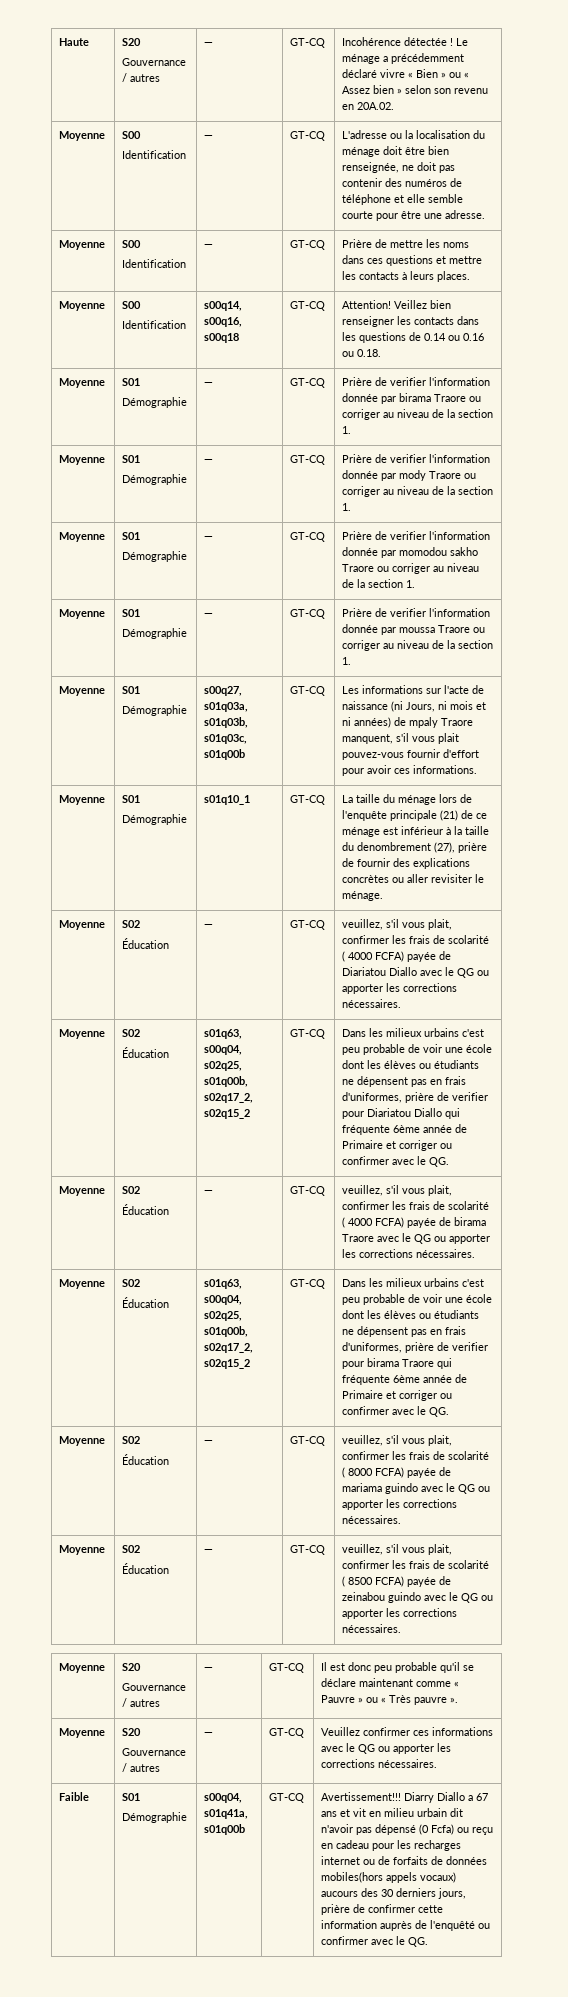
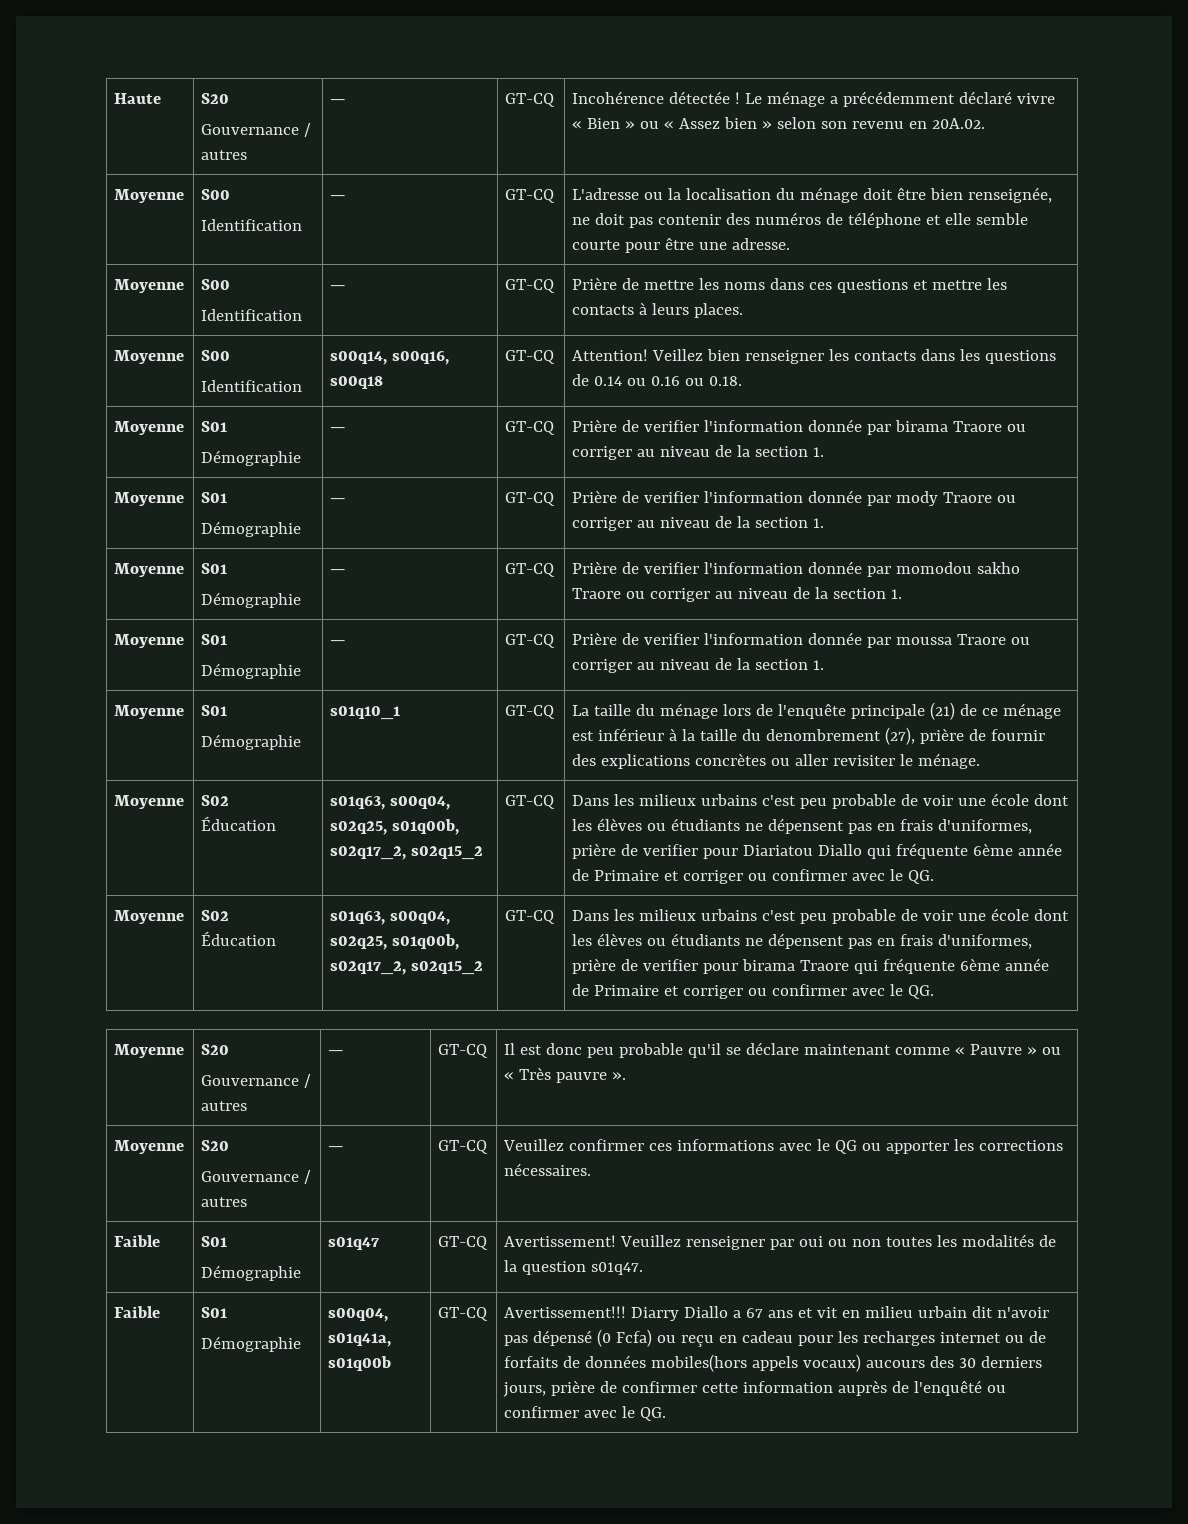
[122,705,188,716] [204,686,243,696] [204,702,249,712] [204,717,249,728] [204,734,248,744] [204,749,246,760] [290,686,326,696] [342,685,485,694] [342,701,487,712] [342,717,474,728] [342,733,460,744] [342,749,480,760] [342,765,478,776] [59,795,106,805] [122,795,141,803] // Démographie | s00q27, s01q03a, s01q03b, s01q03c, s01q00b | GT-CQ | Les informations sur l'acte de naissance (ni Jours, ni mois et ni années) de mpaly Traore manquent, s'il vous plait pouvez-vous fournir d'effort pour avoir ces informations. // Moyenne | S01 -> (228, 710) none
[122,938,170,949] [204,924,214,928] [290,920,326,930] [342,919,453,930] [342,935,490,944] [342,951,452,962] [342,967,490,978] [342,983,458,994] [342,999,402,1008] [59,1029,106,1039] [122,1029,141,1037] // Éducation | — | GT-CQ | veuillez, s'il vous plait, confirmer les frais de scolarité ( 4000 FCFA) payée de Diariatou Diallo avec le QG ou apporter les corrections nécessaires. // Moyenne | S02 -> (230, 800) none
[122,1204,170,1215] [204,1190,214,1194] [290,1186,326,1196] [342,1185,453,1196] [342,1201,490,1210] [342,1217,487,1228] [342,1233,491,1244] [342,1249,476,1258] [59,1279,106,1289] [122,1279,141,1287] // Éducation | — | GT-CQ | veuillez, s'il vous plait, confirmer les frais de scolarité ( 4000 FCFA) payée de birama Traore avec le QG ou apporter les corrections nécessaires. // Moyenne | S02 -> (230, 915) none
[59,1436,106,1446] [122,1436,141,1444] [122,1454,170,1465] [204,1440,214,1444] [290,1436,326,1446] [342,1435,453,1446] [342,1451,490,1460] [342,1467,452,1478] [342,1483,491,1494] [342,1499,458,1510] [342,1515,402,1524] [59,1545,106,1555] [122,1545,141,1553] [122,1563,170,1574] [204,1549,214,1553] [290,1545,326,1555] [342,1544,453,1555] [342,1560,490,1569] [342,1576,452,1587] [342,1592,494,1603] [342,1608,458,1619] [342,1624,402,1633] // Moyenne | S02 // Éducation | — | GT-CQ | veuillez, s'il vous plait, confirmer les frais de scolarité ( 8000 FCFA) payée de mariama guindo avec le QG ou apporter les corrections nécessaires. // Moyenne | S02 // Éducation | — | GT-CQ | veuillez, s'il vous plait, confirmer les frais de scolarité ( 8500 FCFA) payée de zeinabou guindo avec le QG ou apporter les corrections nécessaires. -> (935, 992) none
(141, 1797) none -> [201,1265,302,1281] [328,1237,380,1250] [438,1236,489,1250] [504,1234,1057,1250] [504,1260,644,1275] [114,1306,161,1318] [201,1307,228,1318] // Démographie | s01q47 | GT-CQ | Avertissement! Veuillez renseigner par oui ou non toutes les modalités de la question s01q47. // Faible | S01

